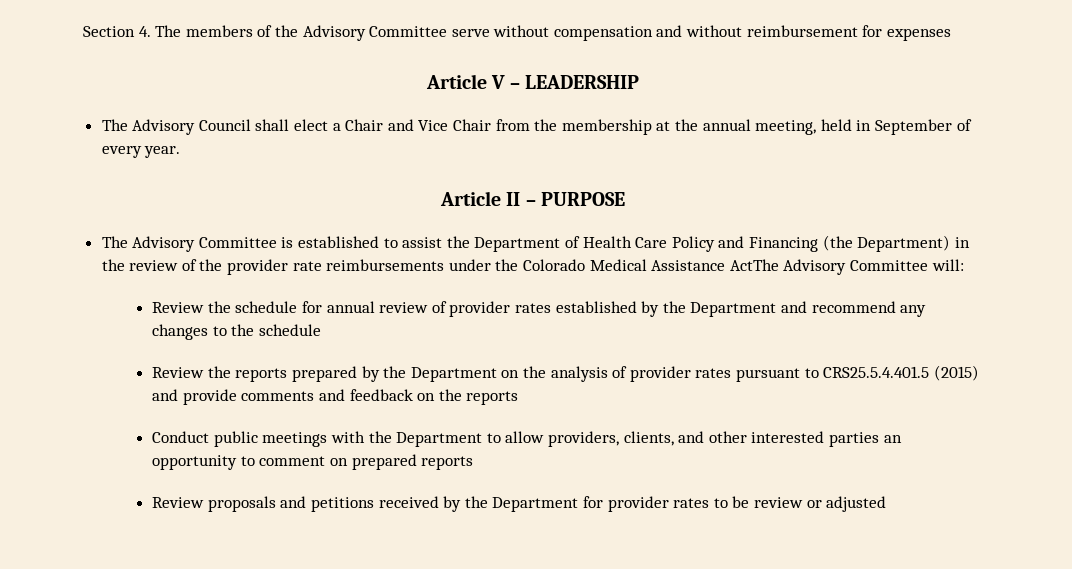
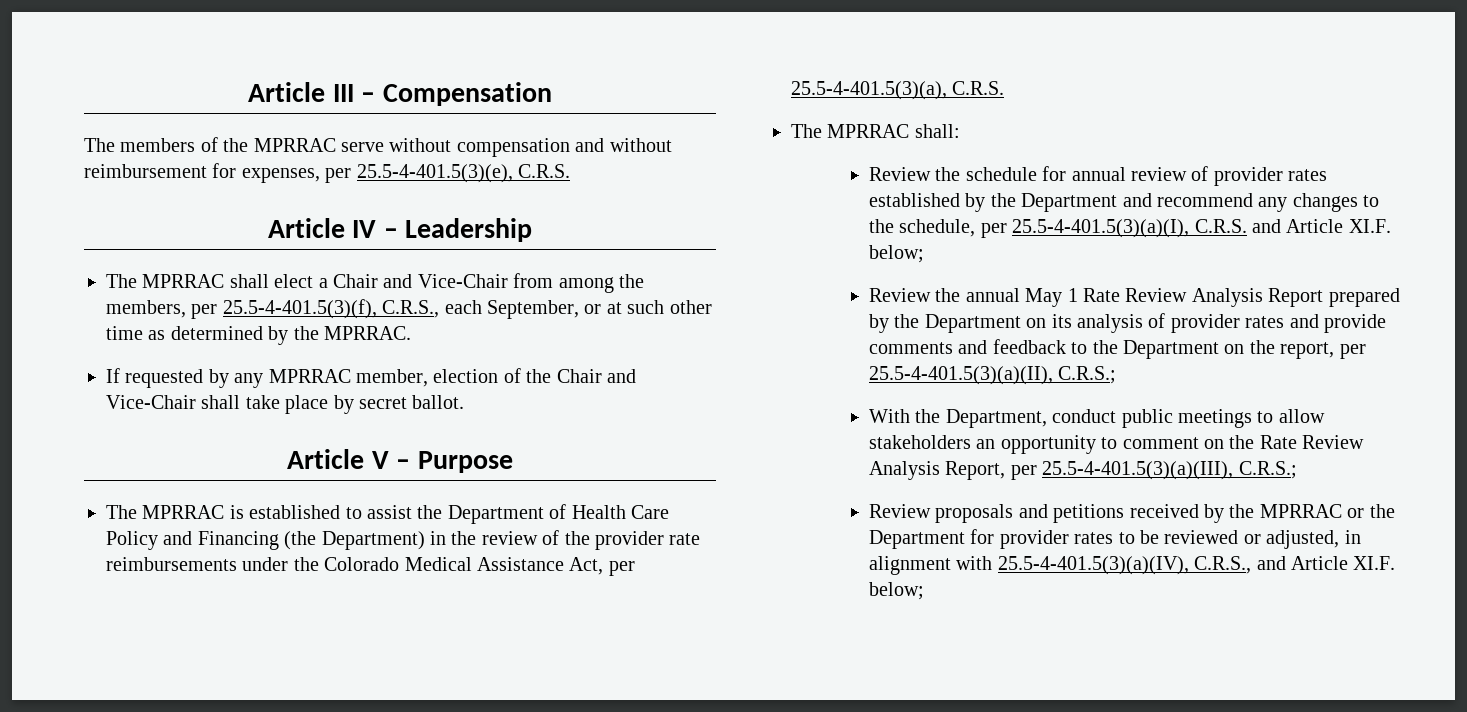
[83,26,151,37] Section 4. -> [248,82,552,106] Article III – Compensation //
[302,25,448,41] Advisory Committee -> [253,138,336,152] MPRRAC
[886,28,951,41] [425,74,640,89] [101,119,251,135] expenses // Article V – LEADERSHIP // The Advisory Council -> [241,164,570,183] [267,218,533,242] [106,274,225,288] expenses, per 25.5-4-401.5(3)(e), C.R.S. // Article IV – Leadership // The MPRRAC
[418,119,972,135] [101,146,181,158] [440,191,625,206] [101,236,277,252] Vice Chair from the membership at the annual meeting, held in September of every year. // Article II – PURPOSE // The Advisory Committee -> [417,273,644,293] [106,299,712,319] [106,326,411,345] [106,368,636,388] [106,395,465,414] [287,449,513,473] [106,505,225,519] Vice-Chair from among the members, per 25.5-4-401.5(3)(f), C.R.S., each September, or at such other time as determined by the MPRRAC. // If requested by any MPRRAC member, election of the Chair and Vice-Chair shall take place by secret ballot. // Article V – Purpose // The MPRRAC
[729,259,964,275] ActThe Advisory Committee will: -> [569,557,635,576] [791,81,1005,100] [791,124,960,138] Act, per 25.5-4-401.5(3)(a), C.R.S. // The MPRRAC shall:
[259,324,322,336] [152,366,288,382] schedule // Review the reports -> [899,219,1391,238] [869,245,925,263] [869,288,1324,307] schedule, per 25.5-4-401.5(3)(a)(I), C.R.S. and Article XI.F. below; // Review the annual May 1 Rate Review Analysis Report
[523,366,547,378] the -> [1051,314,1072,328] its
[735,365,979,382] pursuant to CRS25.5.4.401.5 (2015) -> (1285, 322) none
[417,389,519,405] [152,431,879,447] on the reports // Conduct public meetings with the Department to allow providers, clients, and other interested parties -> [1071,340,1366,359] [869,366,1117,385] [869,409,1325,428] [869,435,972,449] to the Department on the report, per 25.5-4-401.5(3)(a)(II), C.R.S.; // With the Department, conduct public meetings to allow stakeholders
[351,454,474,470] prepared reports -> [1229,435,1365,449] [869,461,1297,480] the Rate Review Analysis Report, per 25.5-4-401.5(3)(a)(III), C.R.S.;
(488, 502) none -> [1259,504,1395,518] MPRRAC or the
[753,496,887,512] review or adjusted -> [1164,530,1361,549] [869,556,1396,575] [869,582,925,600] reviewed or adjusted, in alignment with 25.5-4-401.5(3)(a)(IV), C.R.S., and Article XI.F. below;

